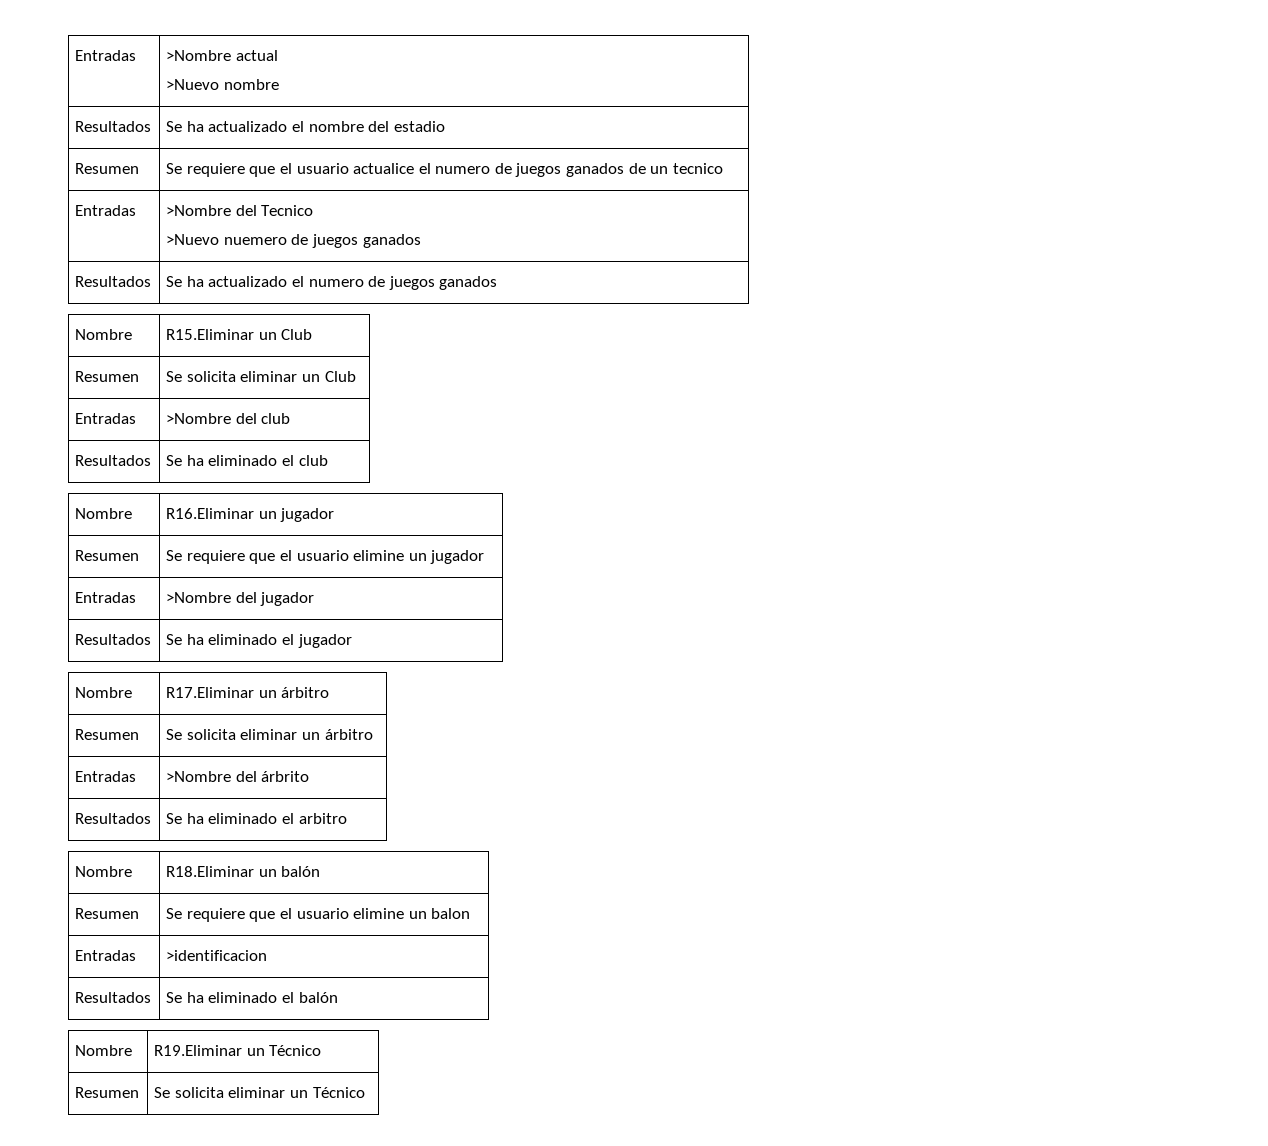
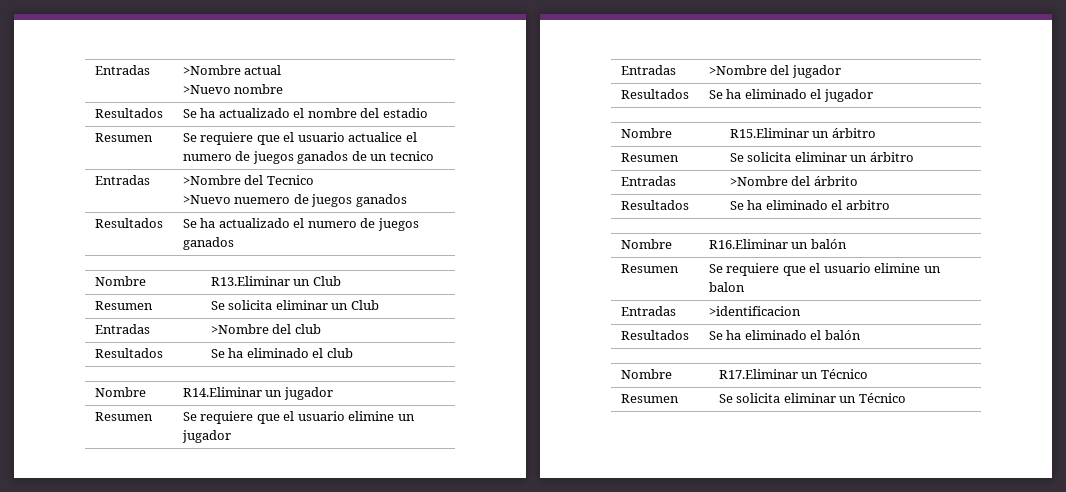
[166,329,255,340] R15.Eliminar -> [210,276,290,286] R13.Eliminar
[166,508,255,519] R16.Eliminar -> [182,387,262,397] R14.Eliminar
[166,687,255,698] R17.Eliminar -> [729,128,809,138] R15.Eliminar
[166,866,255,877] R18.Eliminar -> [708,239,788,249] R16.Eliminar
[154,1045,243,1056] R19.Eliminar -> [718,369,798,379] R17.Eliminar

